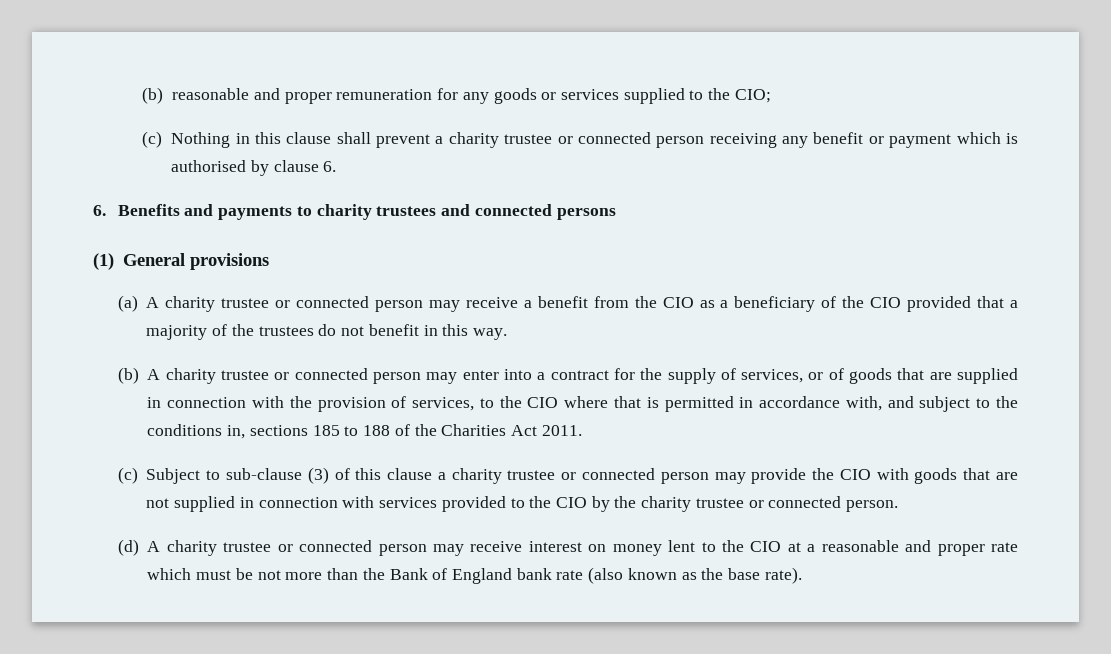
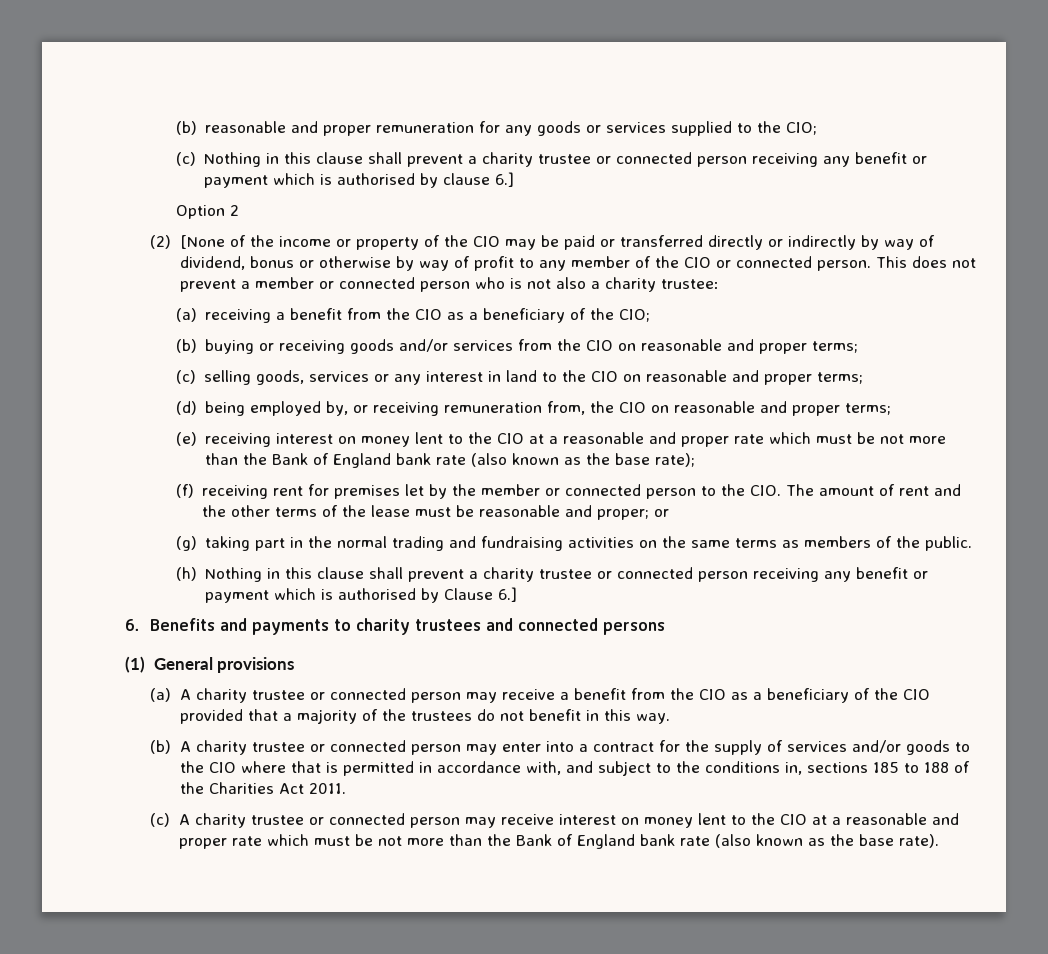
[323,161,337,172] 6. -> [495,172,515,187] [175,205,239,219] [150,235,935,250] [179,256,976,271] [179,277,719,292] [175,308,651,323] [175,339,859,354] [175,370,864,385] [175,401,892,416] [175,432,947,447] [205,453,696,468] [175,484,962,499] [202,505,670,520] [175,536,973,551] [175,567,929,582] [205,587,518,603] 6.] // Option 2 // (2) [None of the income or property of the CIO may be paid or transferred directly or indirectly by way of dividend, bonus or otherwise by way of profit to any member of the CIO or connected person. This does not prevent a member or connected person who is not also a charity trustee: // (a) receiving a benefit from the CIO as a beneficiary of the CIO; // (b) buying or receiving goods and/or services from the CIO on reasonable and proper terms; // (c) selling goods, services or any interest in land to the CIO on reasonable and proper terms; // (d) being employed by, or receiving remuneration from, the CIO on reasonable and proper terms; // (e) receiving interest on money lent to the CIO at a reasonable and proper rate which must be not more than the Bank of England bank rate (also known as the base rate); // (f) receiving rent for premises let by the member or connected person to the CIO. The amount of rent and the other terms of the lease must be reasonable and proper; or // (g) taking part in the normal trading and fundraising activities on the same terms as members of the public. // (h) Nothing in this clause shall prevent a charity trustee or connected person receiving any benefit or payment which is authorised by Clause 6.]
[741,368,1019,384] [147,396,475,412] services, or of goods that are supplied in connection with the provision of services, -> [786,740,950,755] services and/or goods
[146,467,1019,484] [146,496,899,512] [117,539,139,556] Subject to sub-clause (3) of this clause a charity trustee or connected person may provide the CIO with goods that are not supplied in connection with services provided to the CIO by the charity trustee or connected person. // (d) -> (171, 820) none

